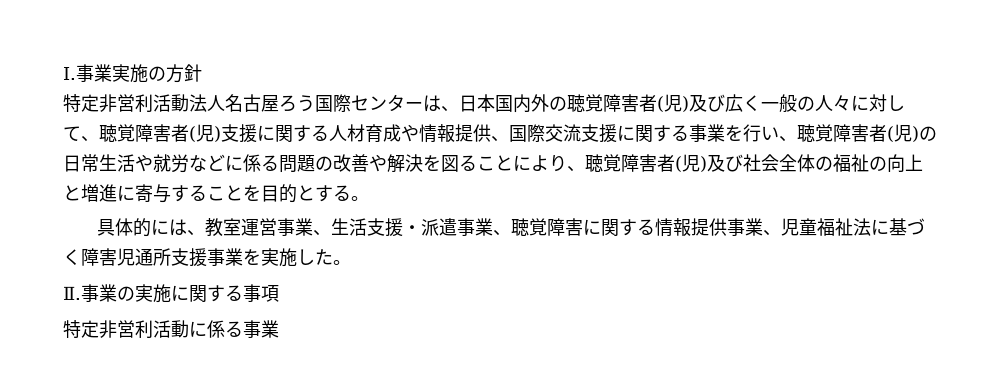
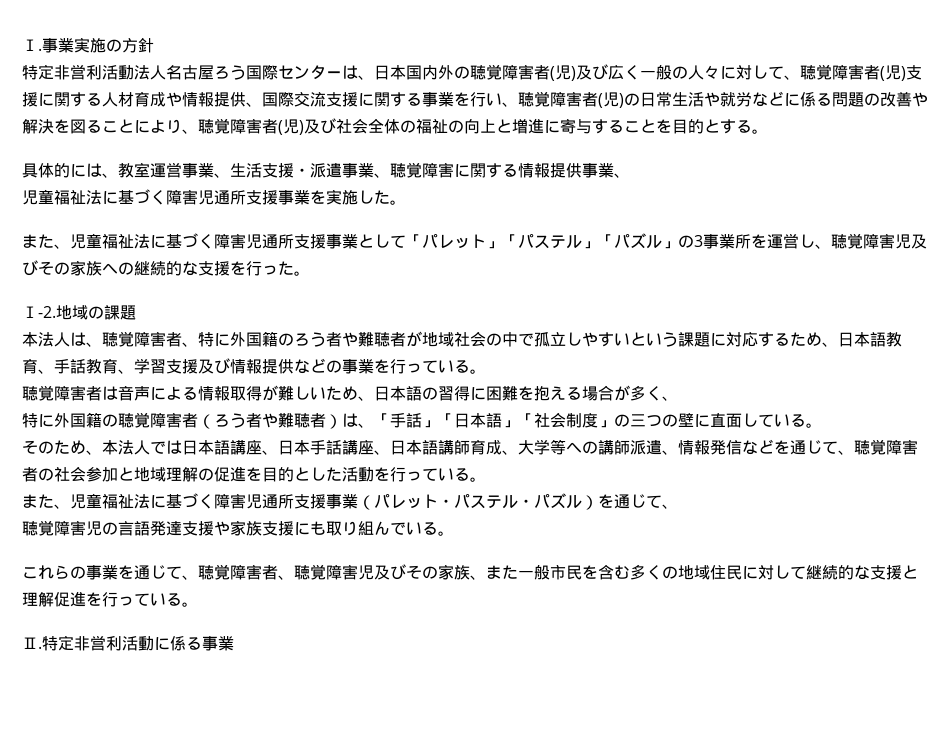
(781, 233) none -> (630, 175) //
[63,284,279,303] Ⅱ.事業の実施に関する事項 // -> [22,233,927,249] [22,260,310,276] [22,305,136,320] [22,331,902,347] [22,358,486,374] [22,385,678,401] [22,412,822,429] [22,439,918,455] [22,466,486,482] [22,493,678,510] [22,520,454,536] [22,564,918,580] [22,591,198,607] [22,637,42,649] また、児童福祉法に基づく障害児通所支援事業として「パレット」「パステル」「パズル」の3事業所を運営し、聴覚障害児及びその家族への継続的な支援を行った。 // Ⅰ-2.地域の課題 // 本法人は、聴覚障害者、特に外国籍のろう者や難聴者が地域社会の中で孤立しやすいという課題に対応するため、日本語教育、手話教育、学習支援及び情報提供などの事業を行っている。 // 聴覚障害者は音声による情報取得が難しいため、日本語の習得に困難を抱える場合が多く、 // 特に外国籍の聴覚障害者（ろう者や難聴者）は、「手話」「日本語」「社会制度」の三つの壁に直面している。 // そのため、本法人では日本語講座、日本手話講座、日本語講師育成、大学等への講師派遣、情報発信などを通じて、聴覚障害者の社会参加と地域理解の促進を目的とした活動を行っている。 // また、児童福祉法に基づく障害児通所支援事業（パレット・パステル・パズル）を通じて、 // 聴覚障害児の言語発達支援や家族支援にも取り組んでいる。 // これらの事業を通じて、聴覚障害者、聴覚障害児及びその家族、また一般市民を含む多くの地域住民に対して継続的な支援と理解促進を行っている。 // Ⅱ.

